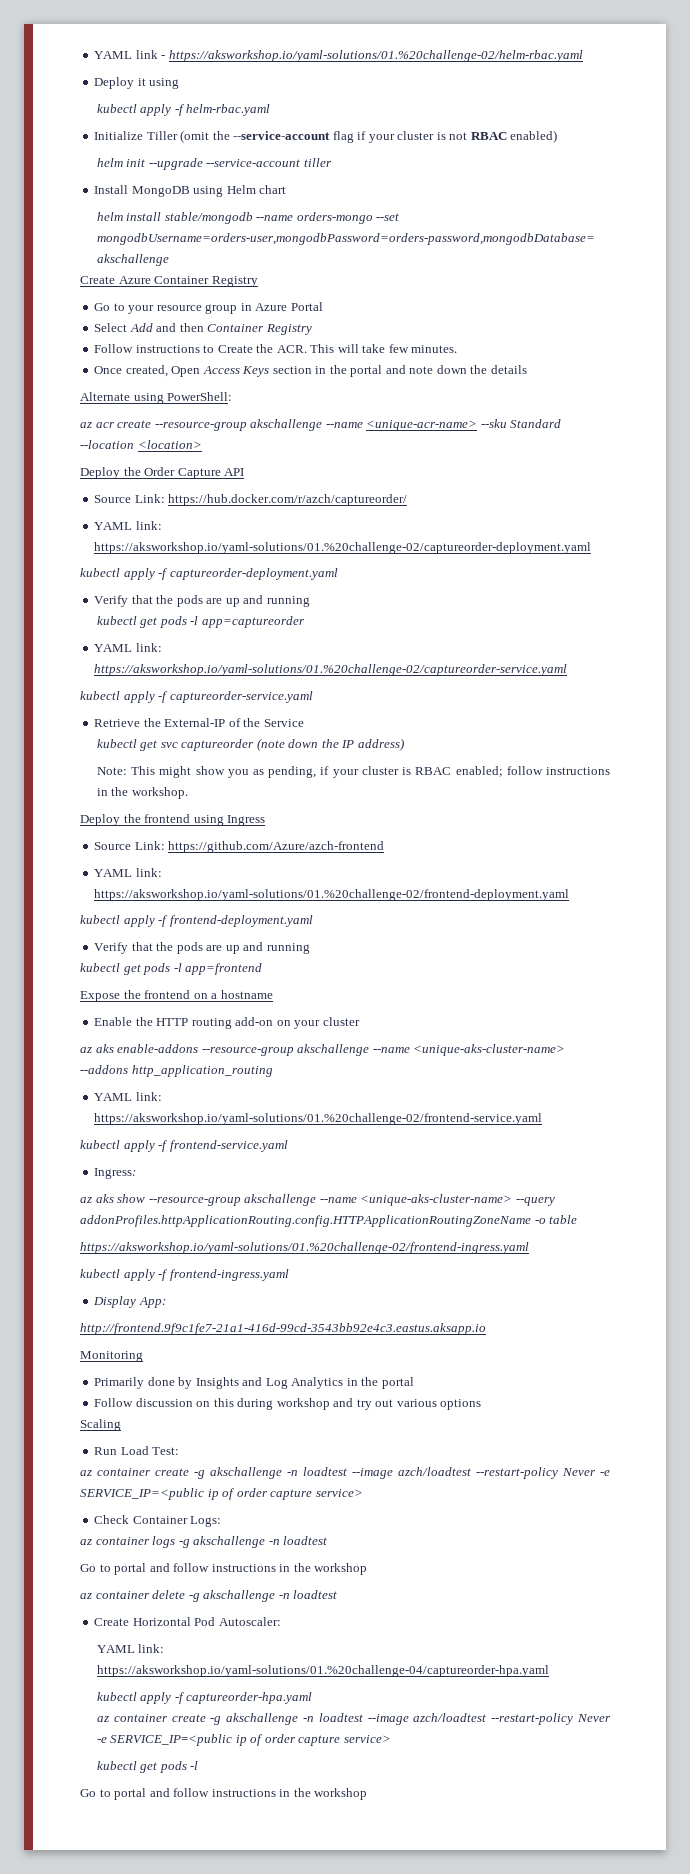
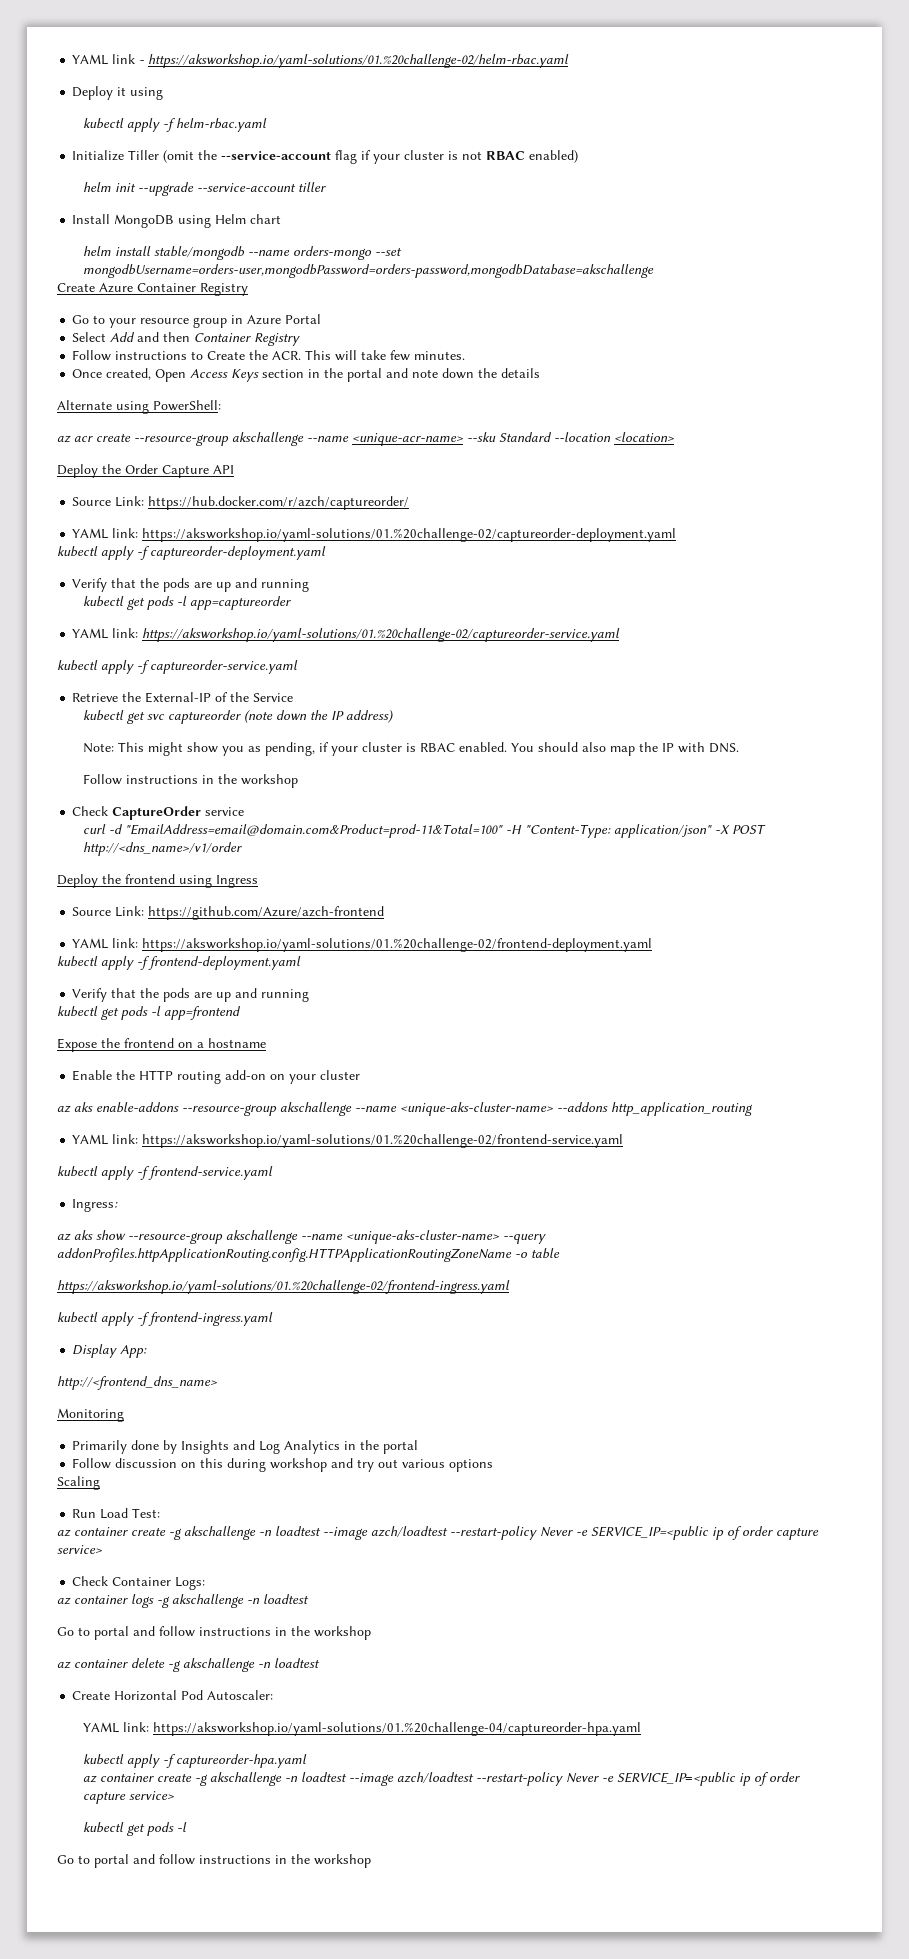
[455,766,611,777] [96,787,188,799] enabled; follow instructions in the workshop. -> [458,742,739,756] [82,774,298,788] [72,806,245,820] [82,824,766,838] [82,842,242,856] enabled. You should also map the IP with DNS. // Follow instructions in the workshop // Check CaptureOrder service // curl -d "EmailAddress=email@domain.com&Product=prod-11&Total=100" -H "Content-Type: application/json" -X POST http://<dns_name>/v1/order
[80,1323,486,1335] http://frontend.9f9c1fe7-21a1-416d-99cd-3543bb92e4c3.eastus.aksapp.io -> [57,1376,217,1390] http://<frontend_dns_name>

